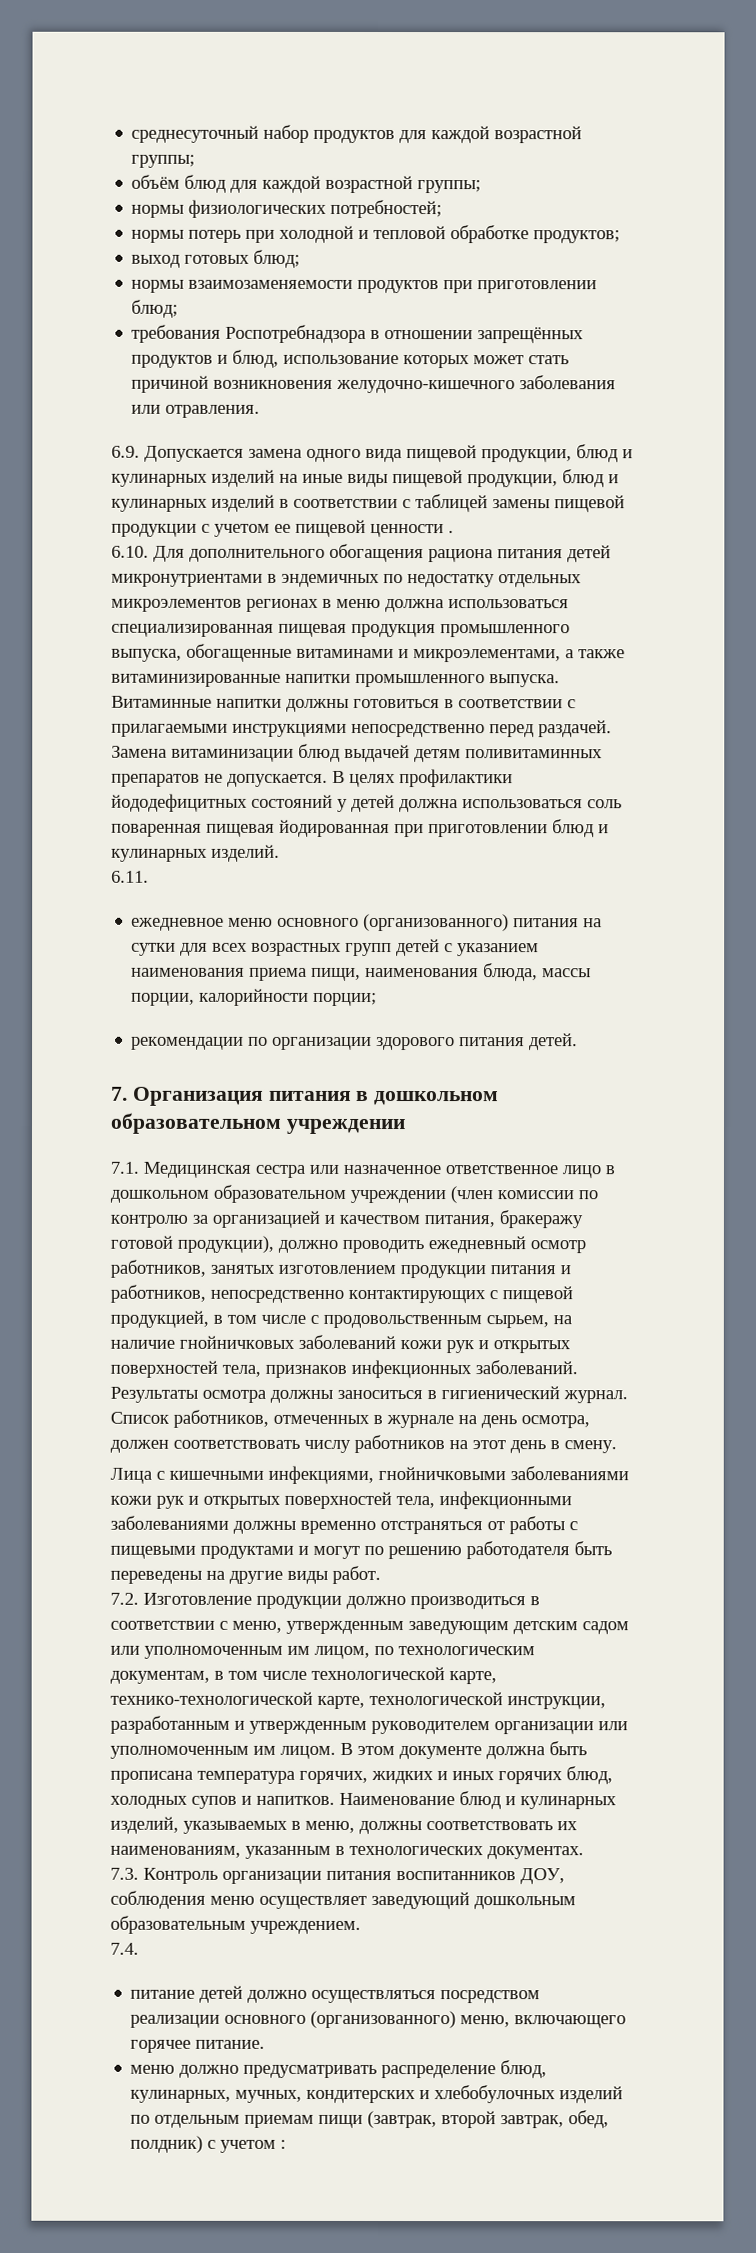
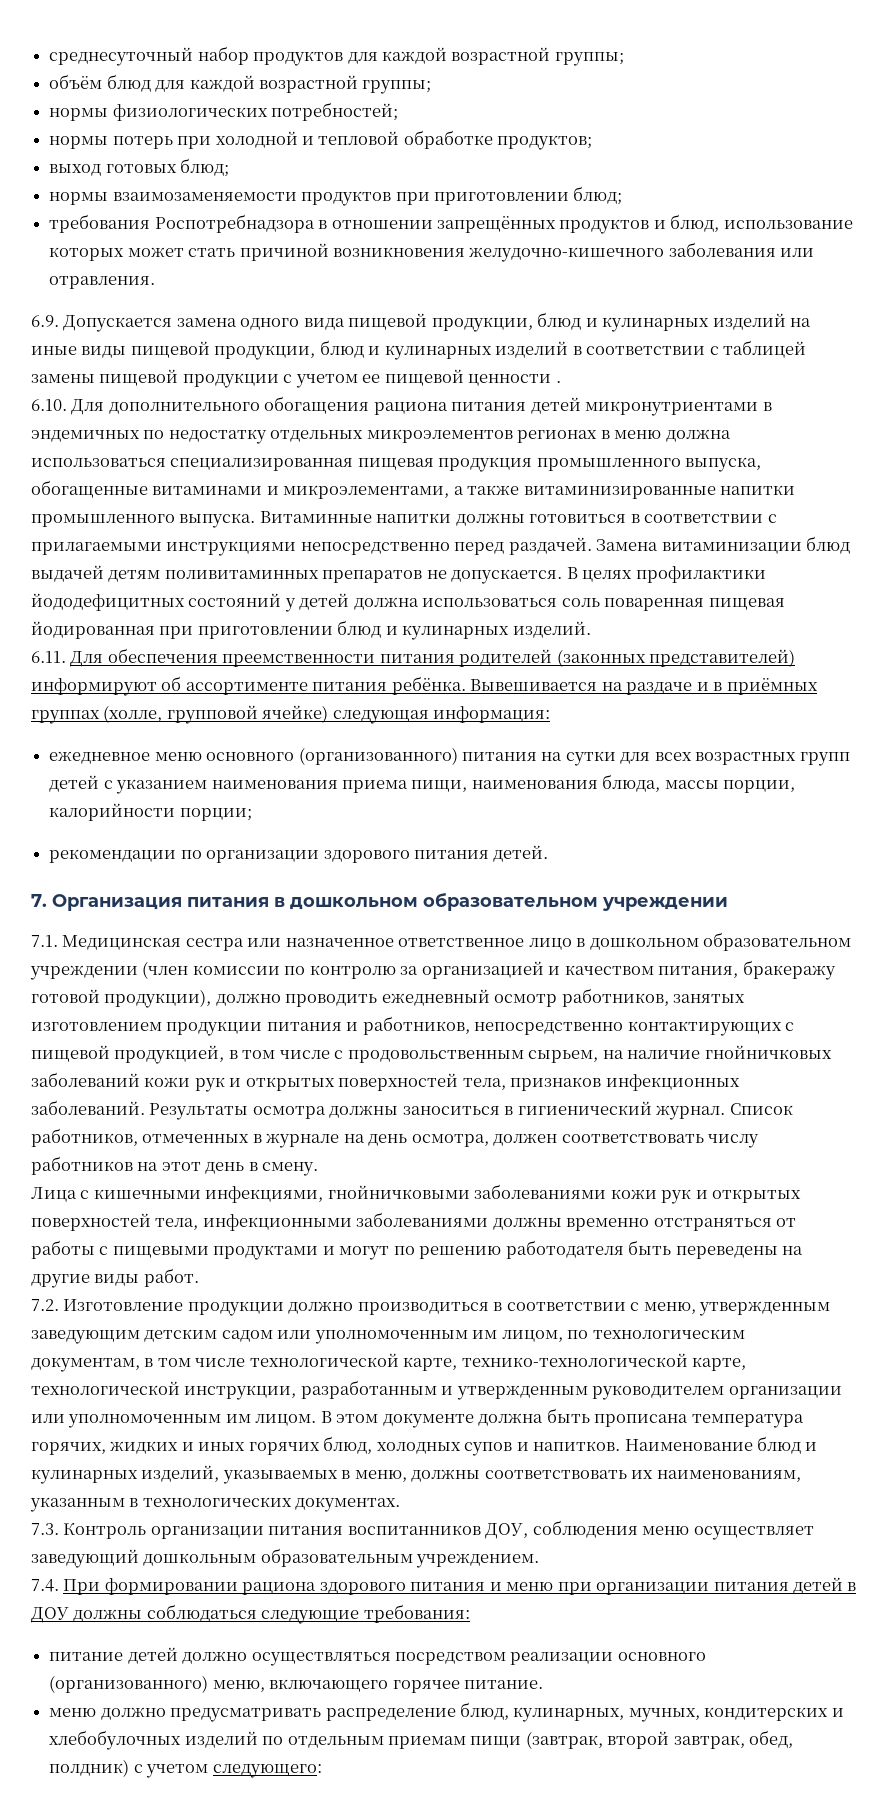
(149, 876) none -> [70,648,796,667] [31,676,818,696] [31,705,551,724] Для обеспечения преемственности питания родителей (законных представителей) информируют об ассортименте питания ребёнка. Вывешивается на раздаче и в приёмных группах (холле, групповой ячейке) следующая информация:
(139, 1948) none -> [63,1577,857,1595] [31,1604,470,1624] При формировании рациона здорового питания и меню при организации питания детей в ДОУ должны соблюдаться следующие требования:
[280,2139,287,2149] : -> [212,1764,322,1778] следующего:

